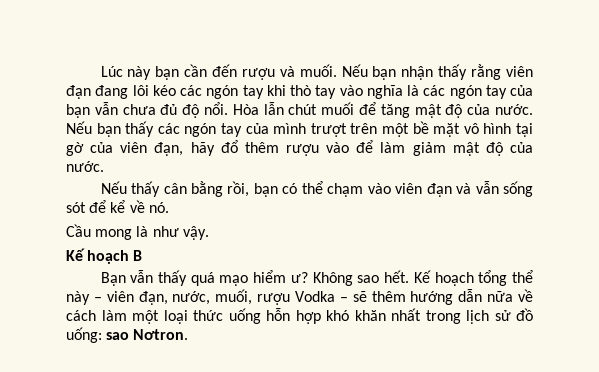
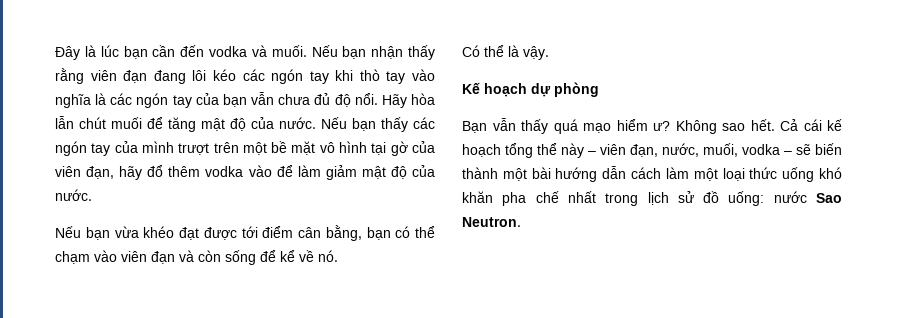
[100,66,152,80] Lúc này -> [55,45,119,60] Đây là lúc
[241,68,275,80] rượu -> [209,46,247,57] vodka
[232,104,259,115] Hòa -> [381,93,435,108] Hãy hòa
[286,144,319,156] rượu -> [205,166,244,177] vodka
[131,181,250,197] thấy cân bằng rồi, -> [85,225,362,241] bạn vừa khéo đạt được tới điểm cân bằng,
[475,181,533,197] [66,202,86,213] vẫn sống sót -> [198,250,256,265] còn sống
[66,224,179,240] Cầu mong là như -> [462,45,519,57] Có thể là
[133,250,143,261] B -> [531,82,599,97] dự phòng
[413,270,431,283] Kế -> [780,119,842,131] Cả cái kế
[257,289,533,305] rượu Vodka – sẽ thêm hướng dẫn nữa về -> [742,143,842,155] [462,166,627,182] vodka – sẽ biến thành một bài hướng dẫn
[266,308,386,324] hỗn hợp khó khăn -> [819,167,842,179] [462,191,559,206] khó khăn pha chế
[106,329,189,340] sao Nơtron. -> [773,191,842,203] [462,217,521,227] nước Sao Neutron.

